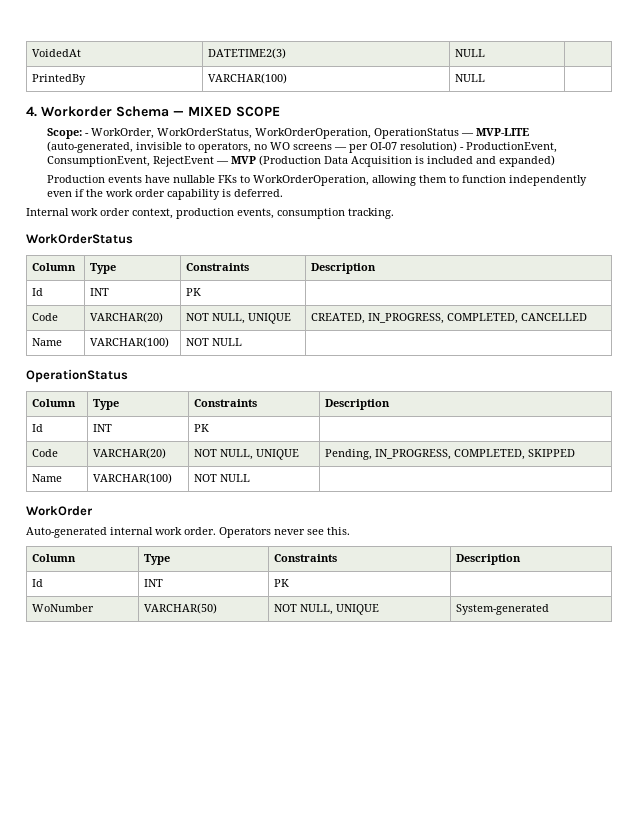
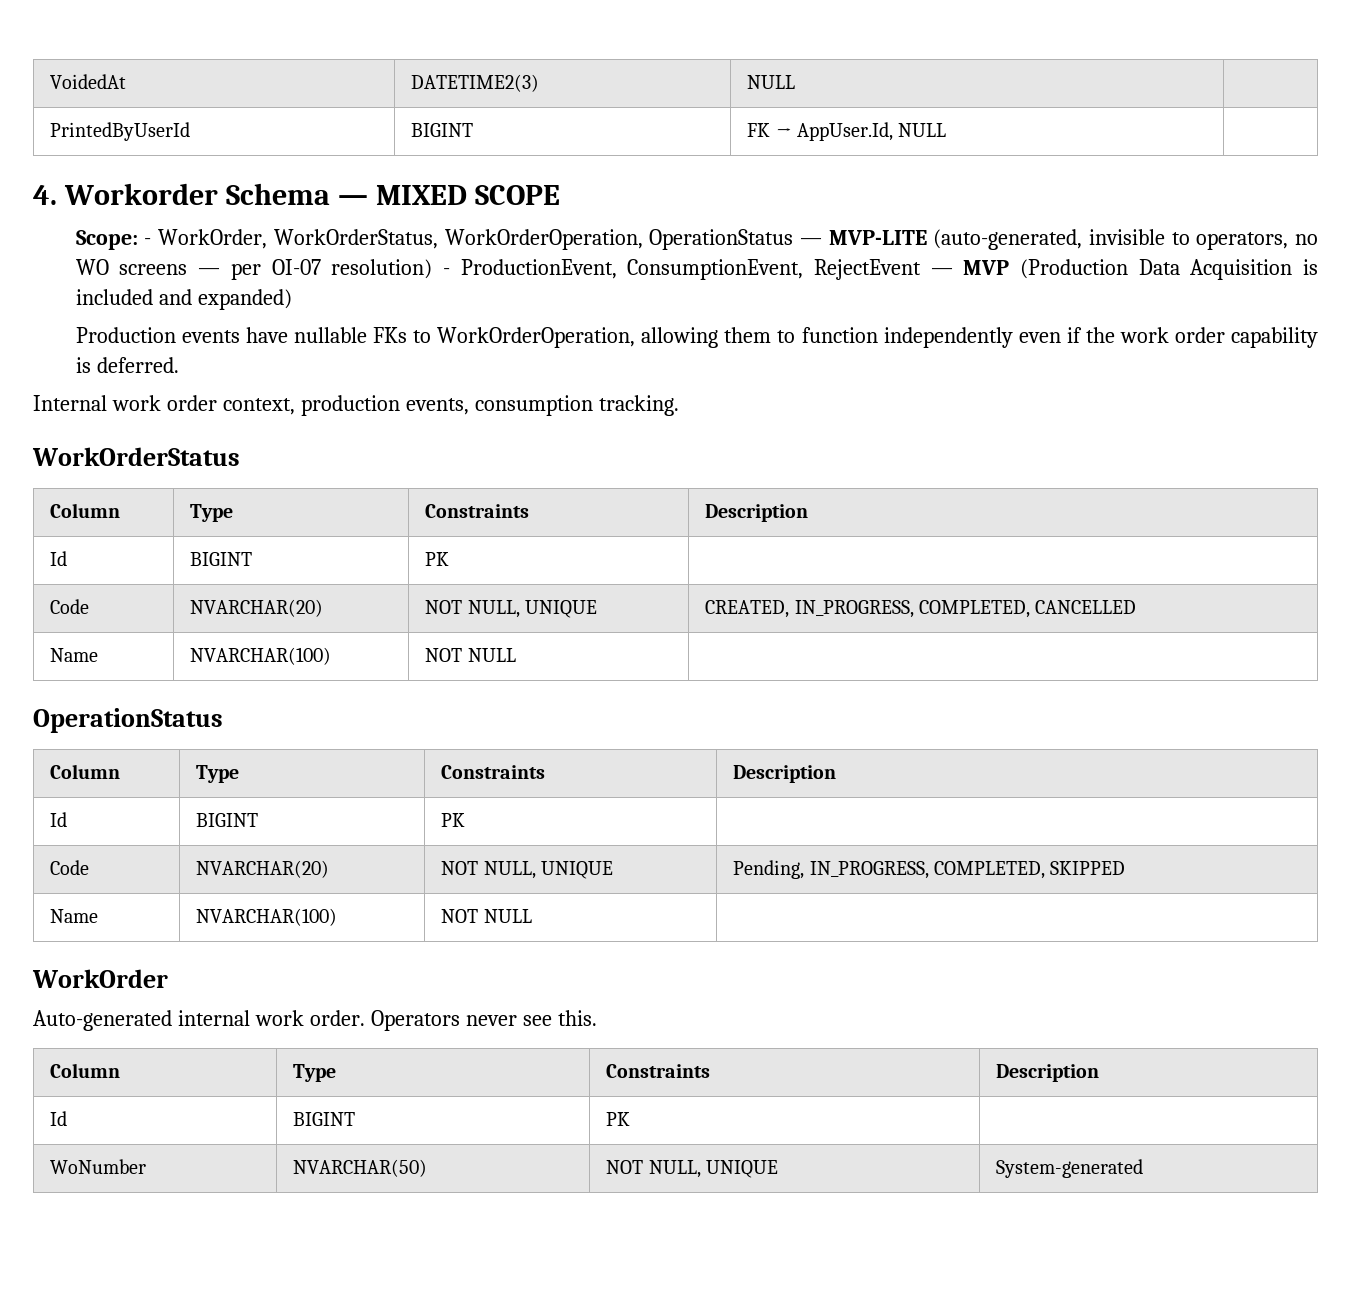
[31,74,86,85] [207,73,287,84] PrintedBy | VARCHAR(100) | -> [50,122,191,141] [411,123,474,137] [747,122,893,141] PrintedByUserId | BIGINT | FK → AppUser.Id,
[89,288,109,296] [185,288,201,296] [31,313,58,321] [89,312,163,323] INT | PK | // Code | VARCHAR(20) -> [190,552,253,566] [425,552,450,566] [50,599,90,614] [190,599,324,617] BIGINT | PK | // Code | NVARCHAR(20)
[89,337,169,348] VARCHAR(100) -> [190,647,332,665] NVARCHAR(100)
[92,424,112,432] [193,424,209,432] [31,449,58,457] [92,448,166,459] INT | PK | // Code | VARCHAR(20) -> [196,813,259,827] [441,813,466,827] [50,860,90,875] [196,860,330,878] BIGINT | PK | // Code | NVARCHAR(20)
[92,473,172,484] VARCHAR(100) -> [196,908,338,926] NVARCHAR(100)
[143,579,163,587] INT -> [293,1112,356,1126] BIGINT
[143,603,217,614] VARCHAR(50) -> [293,1159,428,1177] NVARCHAR(50)

